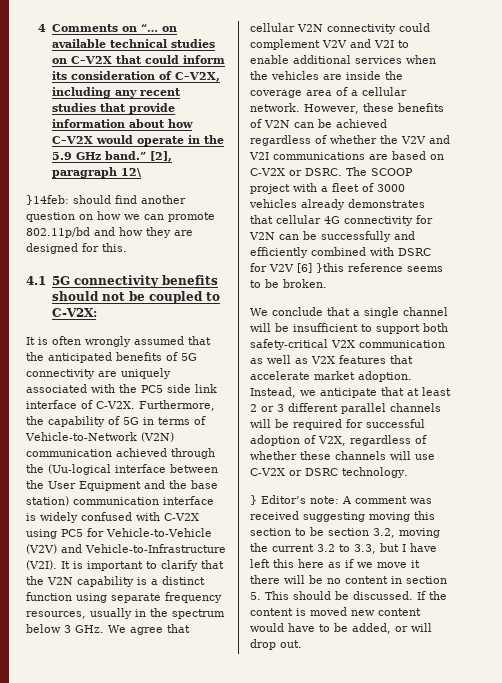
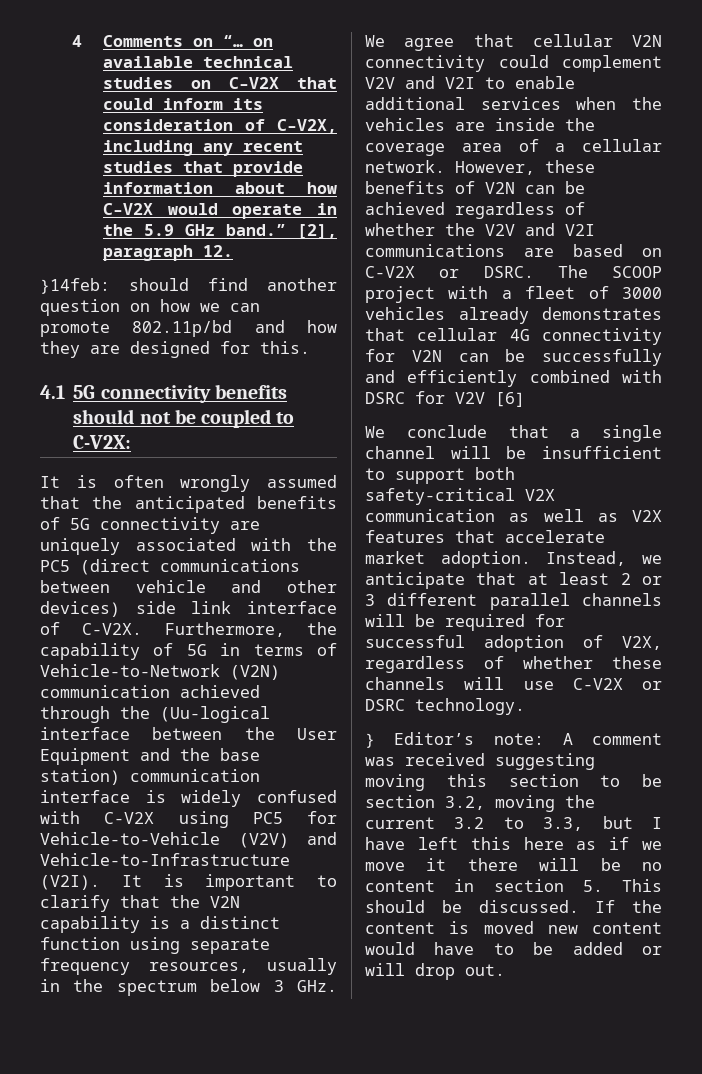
[120,168,142,177] 12\ -> [203,245,234,257] 12.
(163, 389) none -> [80,559,300,575] [40,580,337,593] [40,601,120,617] (direct communications between vehicle and other devices)
[316,263,443,273] [250,279,327,288] }this reference seems to be broken. -> (525, 399) none
[352,623,391,634] added, -> [572,942,623,955] added

